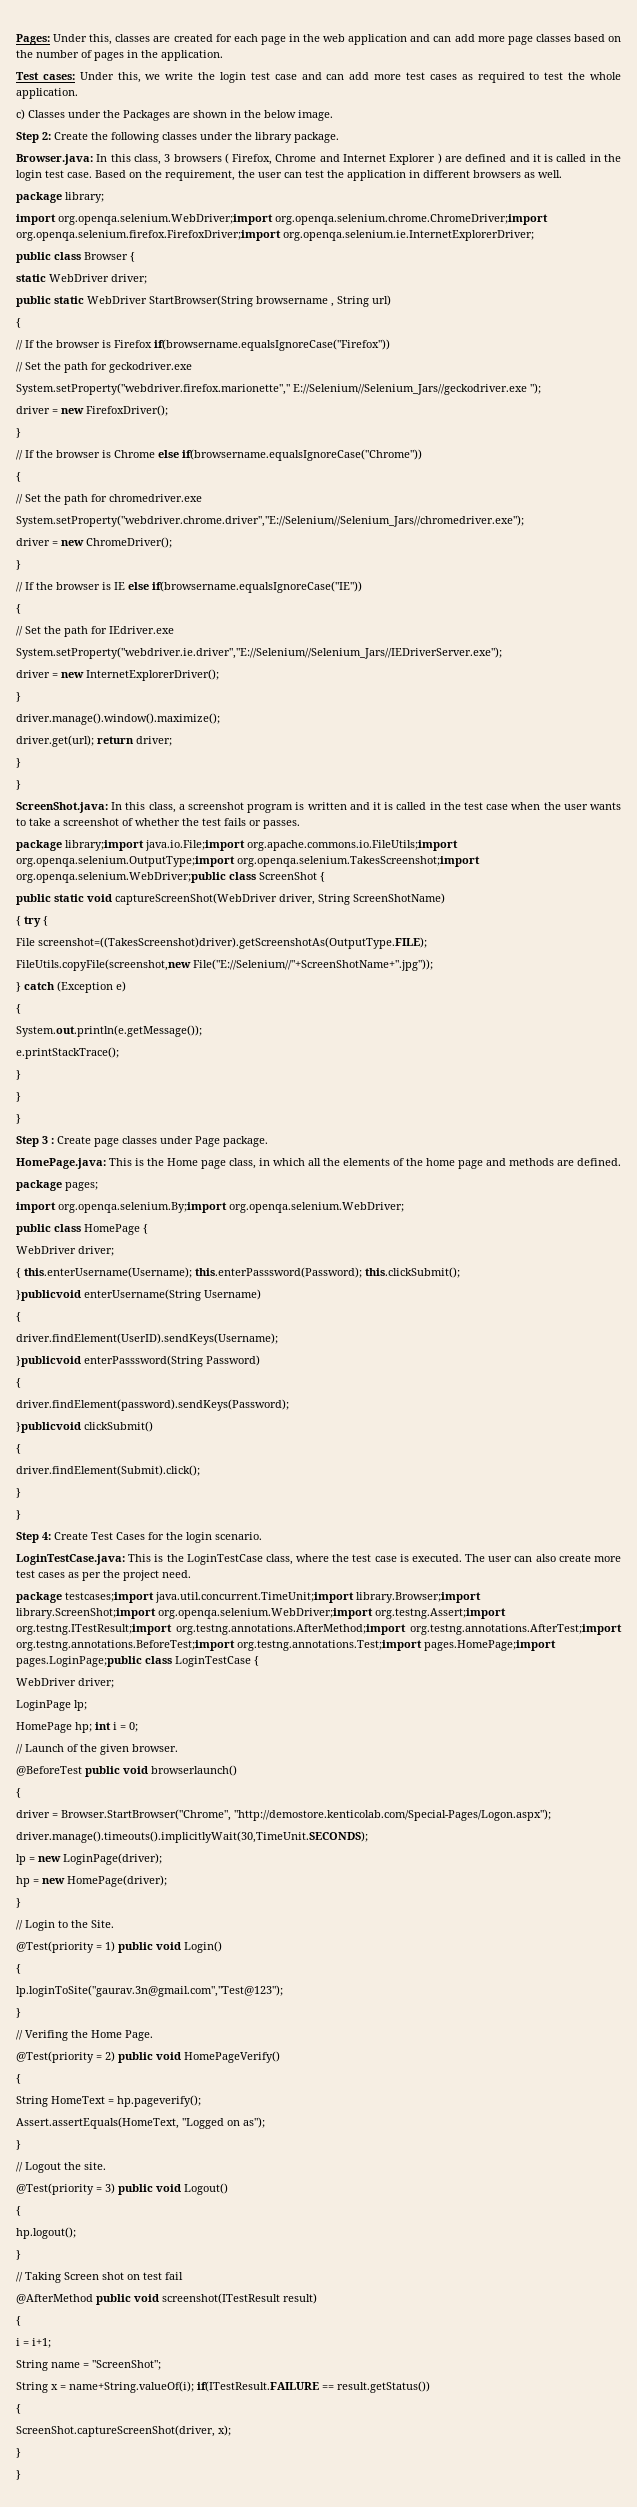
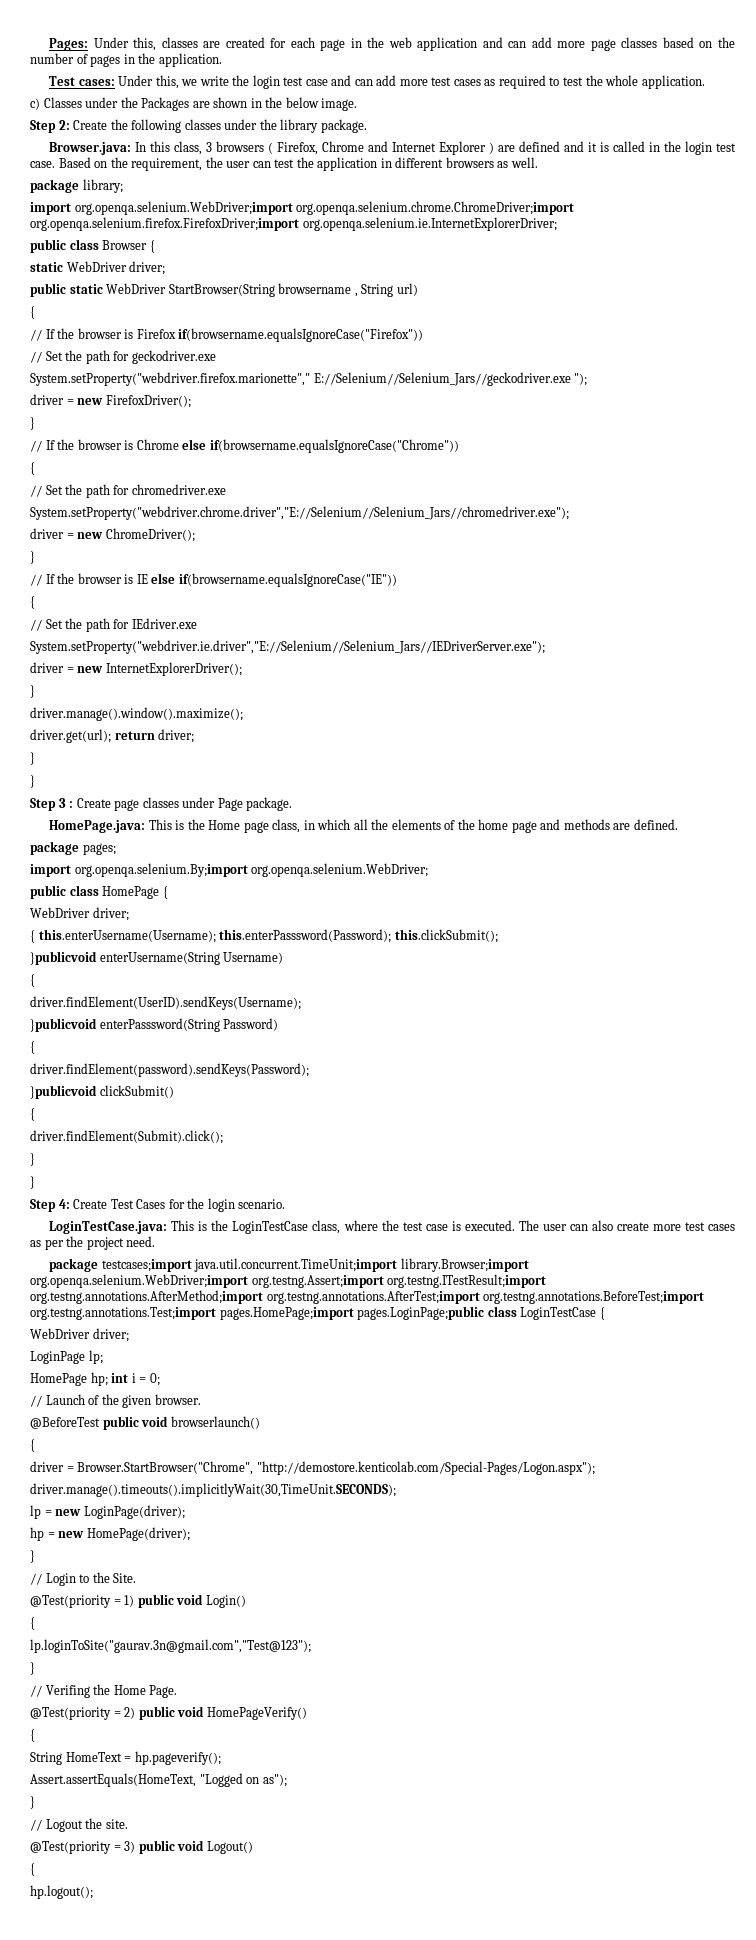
[16,802,621,813] [16,818,300,829] [16,840,458,851] [16,856,480,867] [16,872,325,883] [16,893,445,905] [16,916,48,927] [16,937,427,949] [16,959,433,971] [16,981,126,993] [16,1004,21,1014] [16,1025,202,1037] [16,1047,119,1059] [16,1070,21,1080] [16,1092,21,1102] [16,1114,21,1124] // ScreenShot.java: In this class, a screenshot program is written and it is called in the test case when the user wants to take a screenshot of whether the test fails or passes. // package library;import java.io.File;import org.apache.commons.io.FileUtils;import org.openqa.selenium.OutputType;import org.openqa.selenium.TakesScreenshot;import org.openqa.selenium.WebDriver;public class ScreenShot { // public static void captureScreenShot(WebDriver driver, String ScreenShotName) // { try { // File screenshot=((TakesScreenshot)driver).getScreenshotAs(OutputType.FILE); // FileUtils.copyFile(screenshot,new File("E://Selenium//"+ScreenShotName+".jpg")); // } catch (Exception e) // { // System.out.println(e.getMessage()); // e.printStackTrace(); // } // } // } -> (35, 781) none
[16,1608,156,1619] library.ScreenShot;import -> (529, 1265) none
[16,2250,21,2260] [16,2272,183,2283] [16,2293,317,2305] [16,2316,21,2326] [16,2338,51,2348] [16,2360,161,2371] [16,2381,430,2393] [16,2404,21,2414] [16,2425,231,2437] [16,2448,21,2458] [16,2470,21,2480] // } // // Taking Screen shot on test fail // @AfterMethod public void screenshot(ITestResult result) // { // i = i+1; // String name = "ScreenShot"; // String x = name+String.valueOf(i); if(ITestResult.FAILURE == result.getStatus()) // { // ScreenShot.captureScreenShot(driver, x); // } // } -> (93, 1892) none

